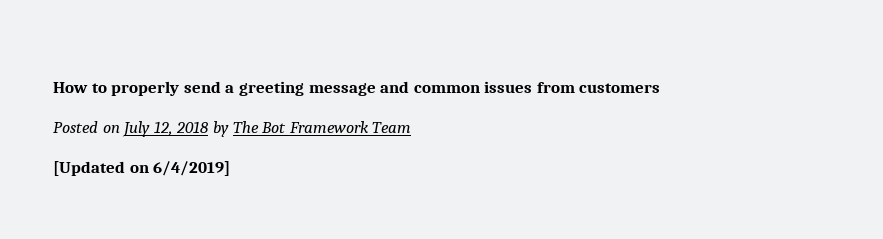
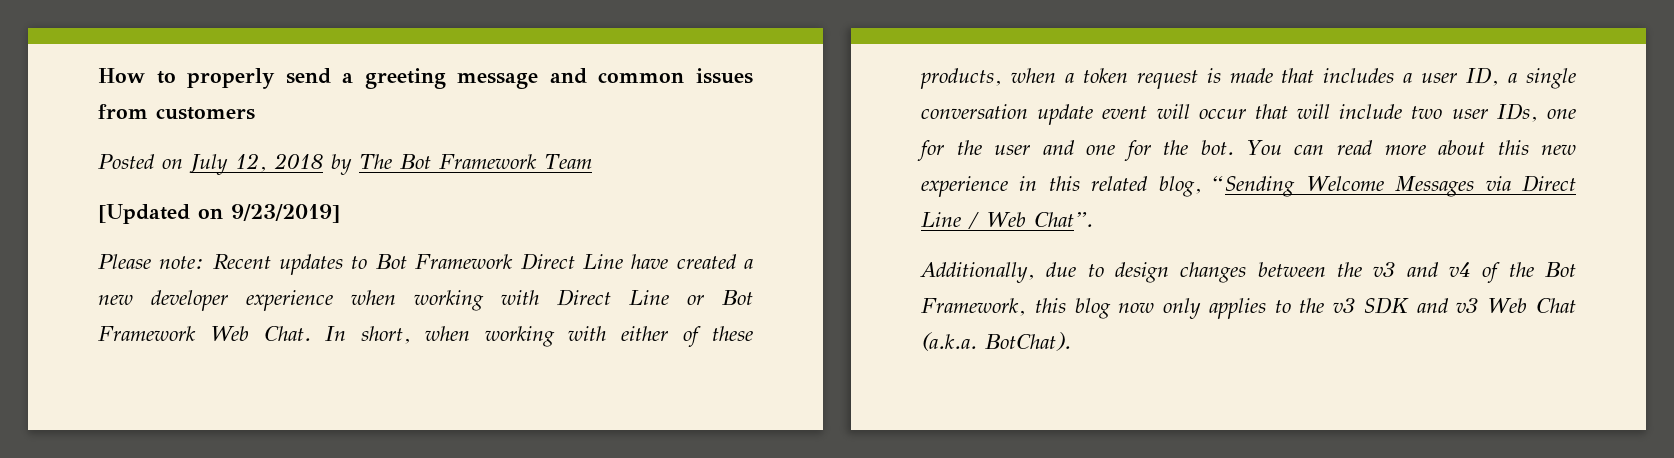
[153,161,231,176] 6/4/2019] -> [231,204,340,223] [98,253,754,275] [98,289,753,311] [98,326,753,347] [920,67,1576,89] [921,103,1576,125] [917,140,1576,161] [921,175,1576,197] [921,212,1093,229] [920,262,1576,283] [921,297,1577,319] [921,332,1071,351] 9/23/2019] // Please note: Recent updates to Bot Framework Direct Line have created a new developer experience when working with Direct Line or Bot Framework Web Chat. In short, when working with either of these products, when a token request is made that includes a user ID, a single conversation update event will occur that will include two user IDs, one for the user and one for the bot. You can read more about this new experience in this related blog, “Sending Welcome Messages via Direct Line / Web Chat”. // Additionally, due to design changes between the v3 and v4 of the Bot Framework, this blog now only applies to the v3 SDK and v3 Web Chat (a.k.a. BotChat).

